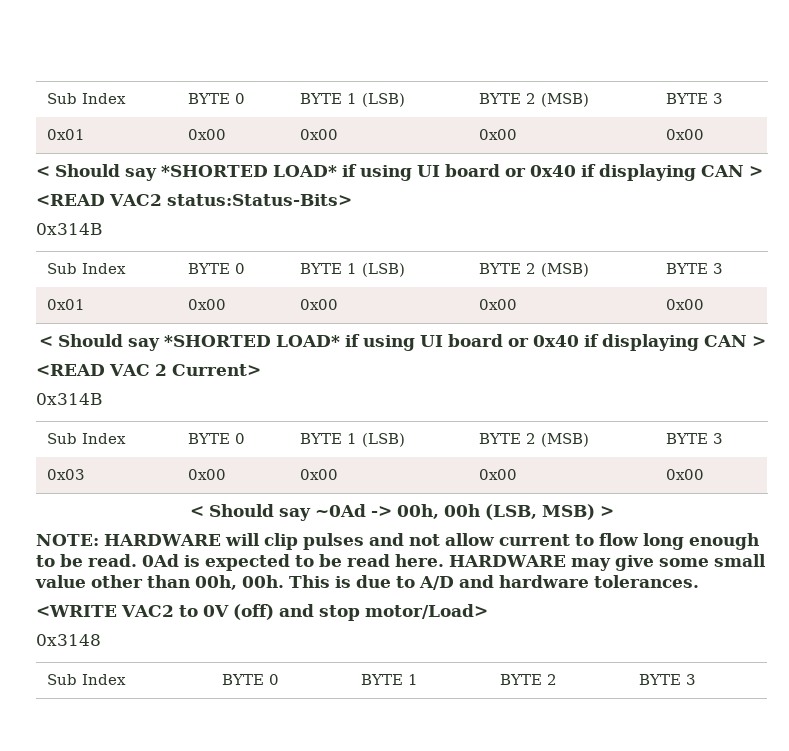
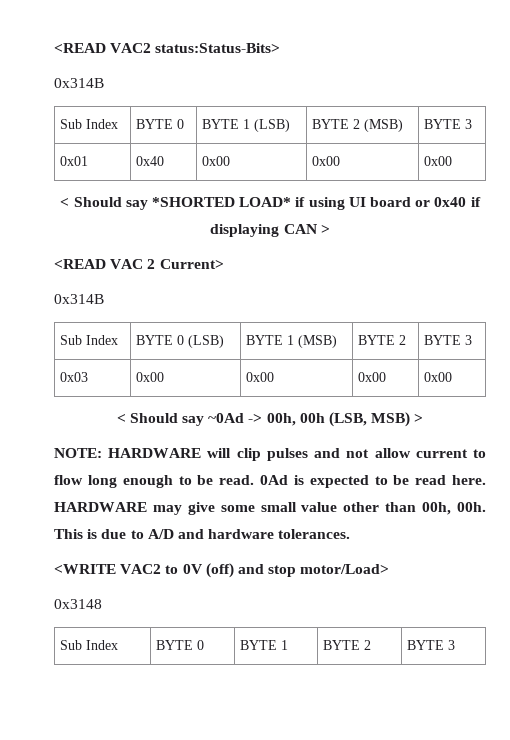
[46,93,126,104] [187,93,245,104] [299,93,405,107] [478,93,589,107] [665,93,723,104] [46,129,85,140] [187,129,226,140] [299,129,338,140] [478,129,517,140] [665,129,704,140] [36,164,763,181] Sub Index | BYTE 0 | BYTE 1 (LSB) | BYTE 2 (MSB) | BYTE 3 // 0x01 | 0x00 | 0x00 | 0x00 | 0x00 // < Should say *SHORTED LOAD* if using UI board or 0x40 if displaying CAN > // -> (54, 48) none
[187,299,226,310] 0x00 -> [136,156,165,166] 0x40
[299,433,405,447] [478,433,589,447] | BYTE 1 (LSB) | BYTE 2 (MSB) -> [188,335,225,348] [246,335,338,348] [358,335,407,345] (LSB) | BYTE 1 (MSB) | BYTE 2

